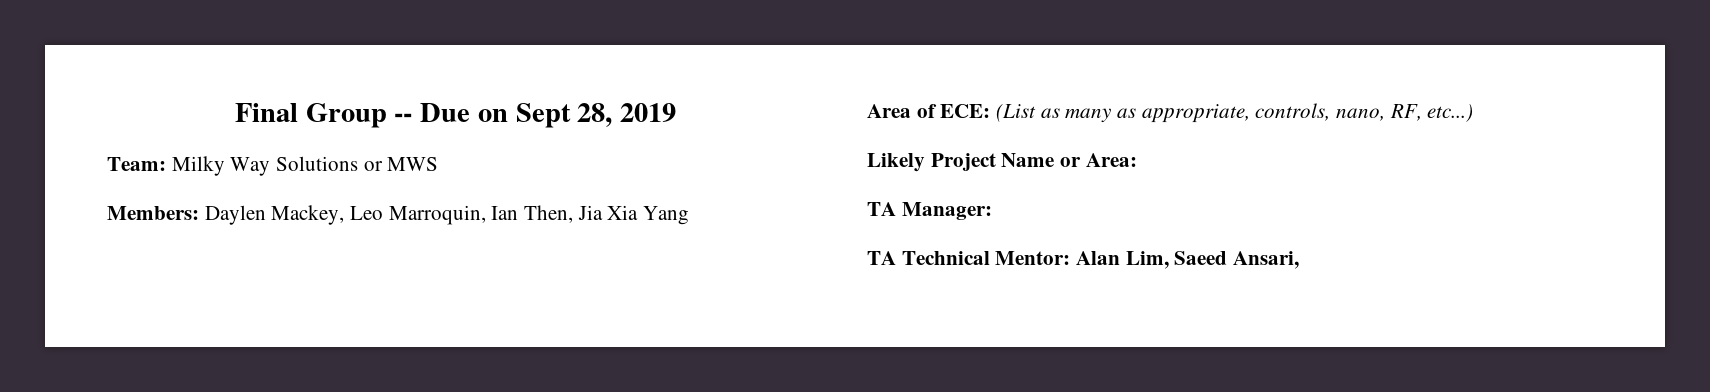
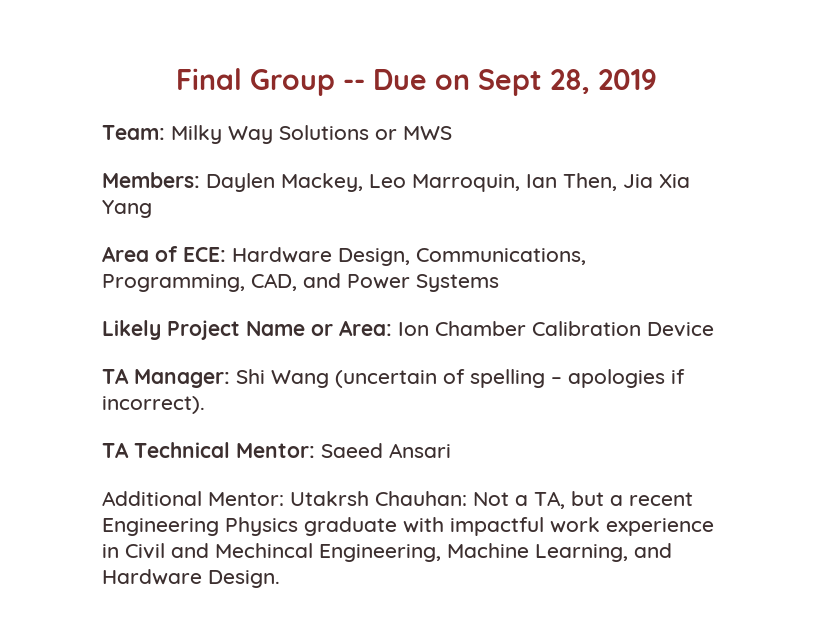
[996,103,1474,123] (List as many as appropriate, controls, nano, RF, etc...) -> [232,247,586,266] [102,273,499,292] Hardware Design, Communications, Programming, CAD, and Power Systems
[867,202,992,220] [867,251,1300,269] // TA Manager: // TA Technical Mentor: Alan Lim, Saeed Ansari, -> [398,321,714,337] [102,368,685,388] [102,396,205,414] [102,442,451,458] [102,491,693,509] [102,517,714,536] [102,543,672,562] [102,569,280,588] Ion Chamber Calibration Device // TA Manager: Shi Wang (uncertain of spelling – apologies if incorrect). // TA Technical Mentor: Saeed Ansari // Additional Mentor: Utakrsh Chauhan: Not a TA, but a recent Engineering Physics graduate with impactful work experience in Civil and Mechincal Engineering, Machine Learning, and Hardware Design.

